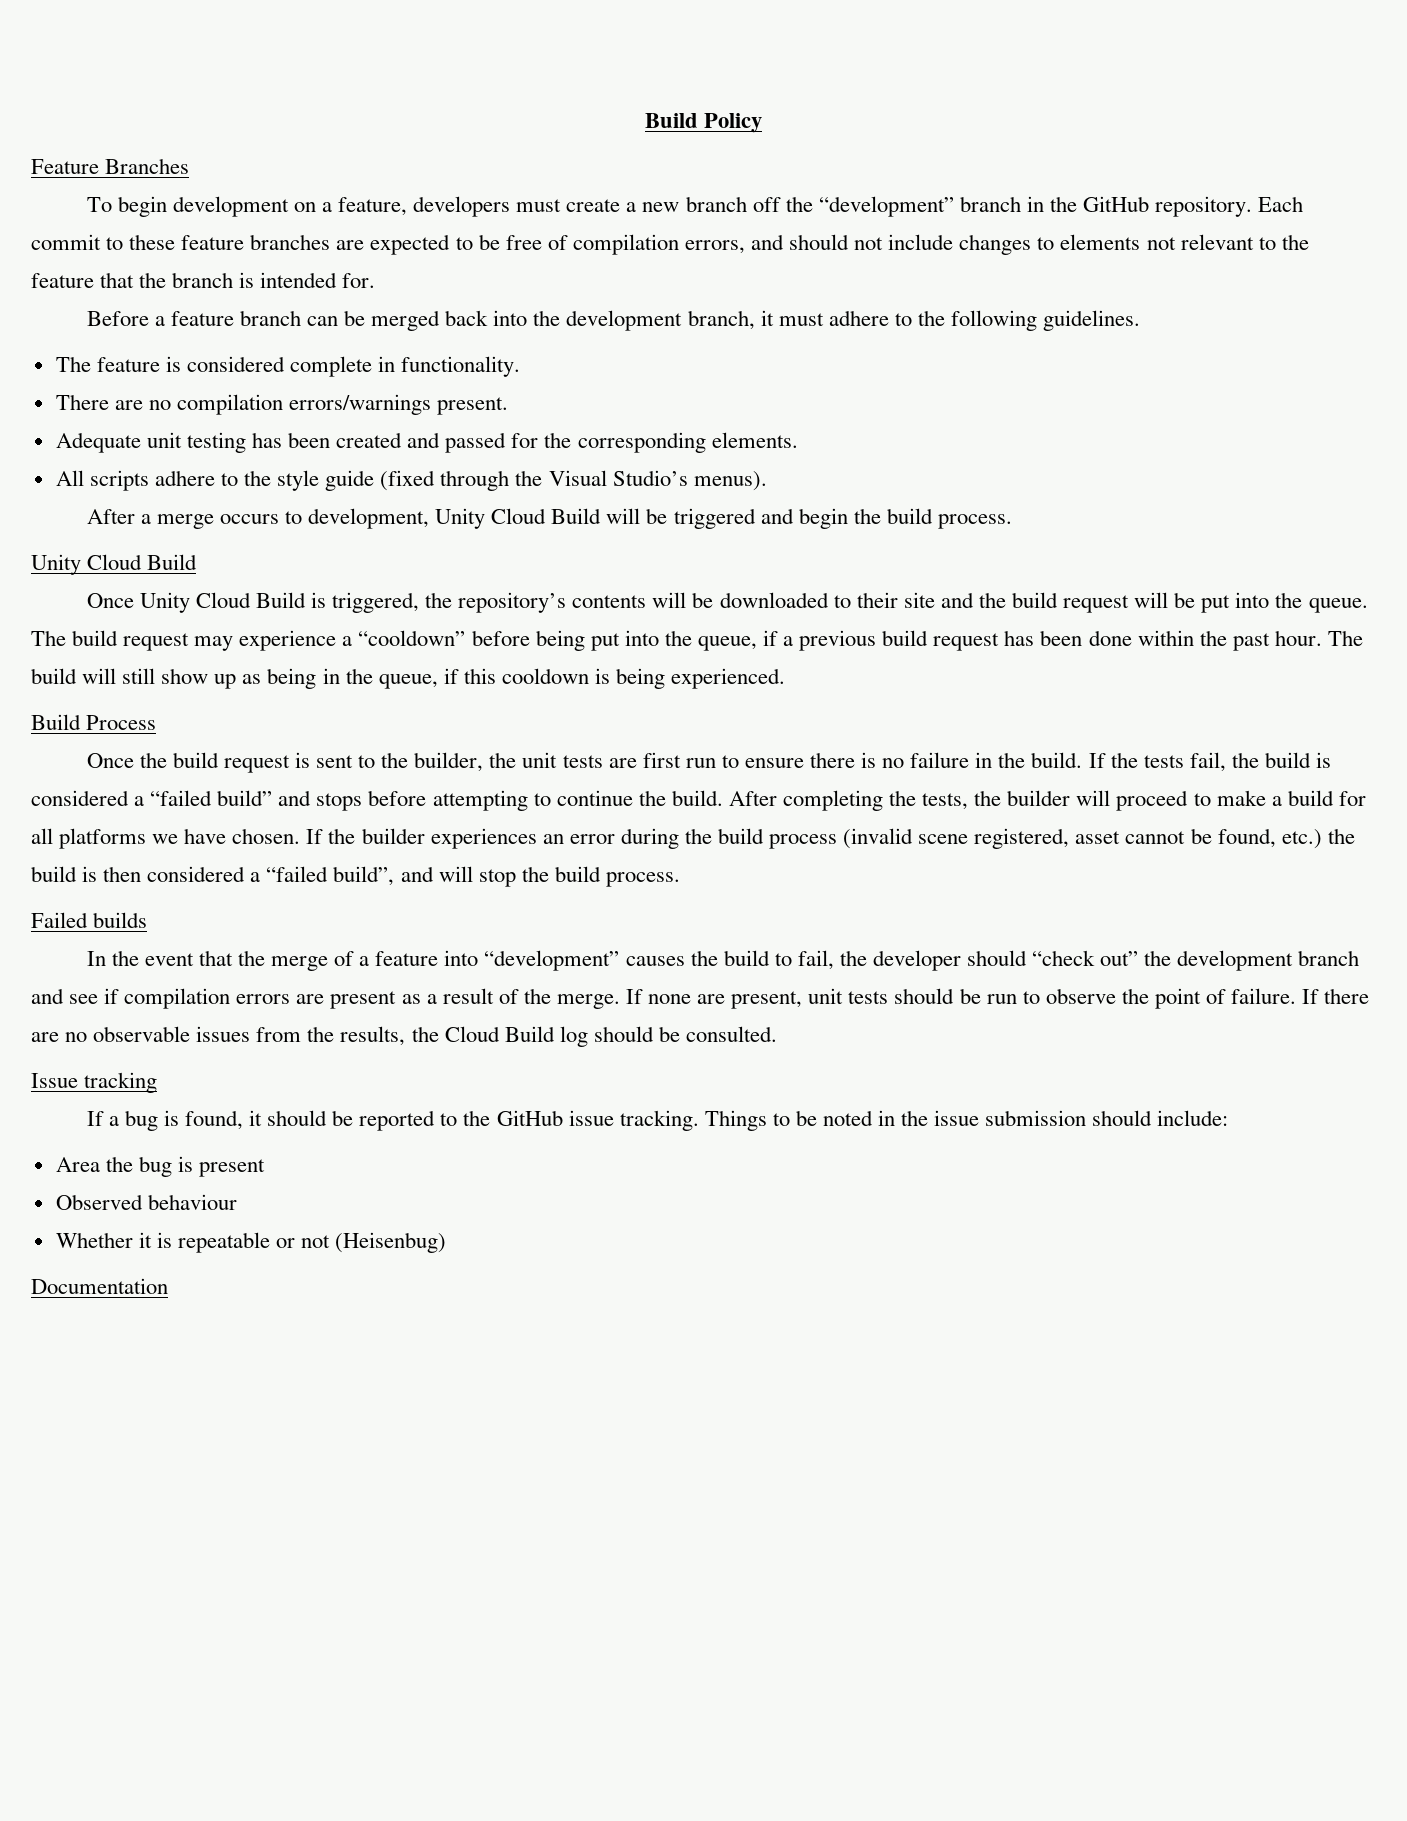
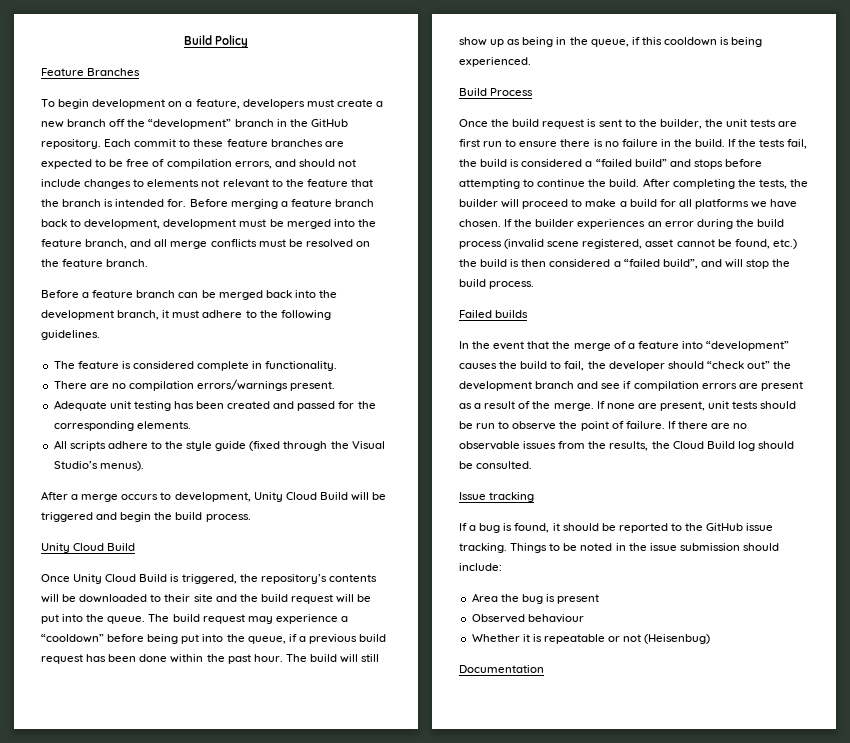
(376, 280) none -> [189,199,374,209] [41,219,376,229] [41,239,370,249] [41,259,149,267] Before merging a feature branch back to development, development must be merged into the feature branch, and all merge conflicts must be resolved on the feature branch.

